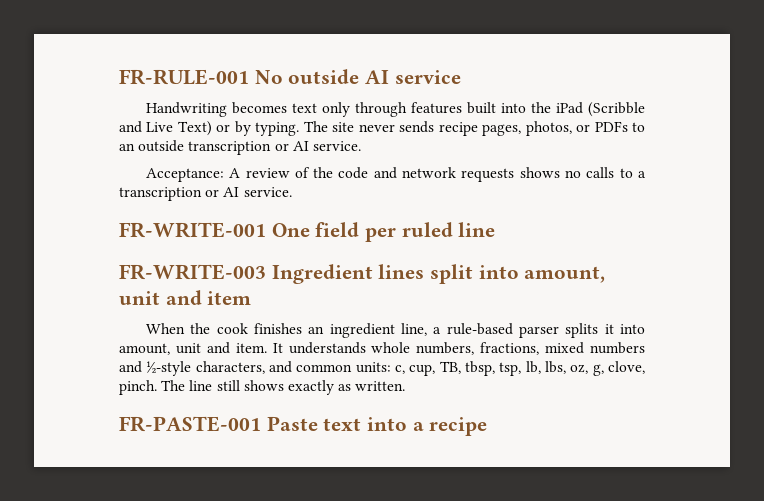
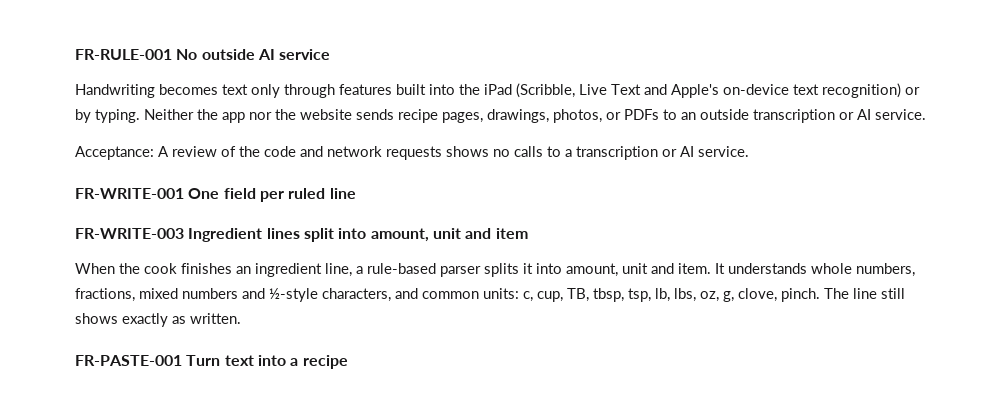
[588,102,646,117] [119,121,395,136] (Scribble and Live Text) or by typing. The site never -> [516,83,920,98] [75,109,352,123] (Scribble, Live Text and Apple's on-device text recognition) or by typing. Neither the app nor the website
(522, 130) none -> [487,109,549,123] drawings,
[266,416,318,431] Paste -> [186,355,221,366] Turn

